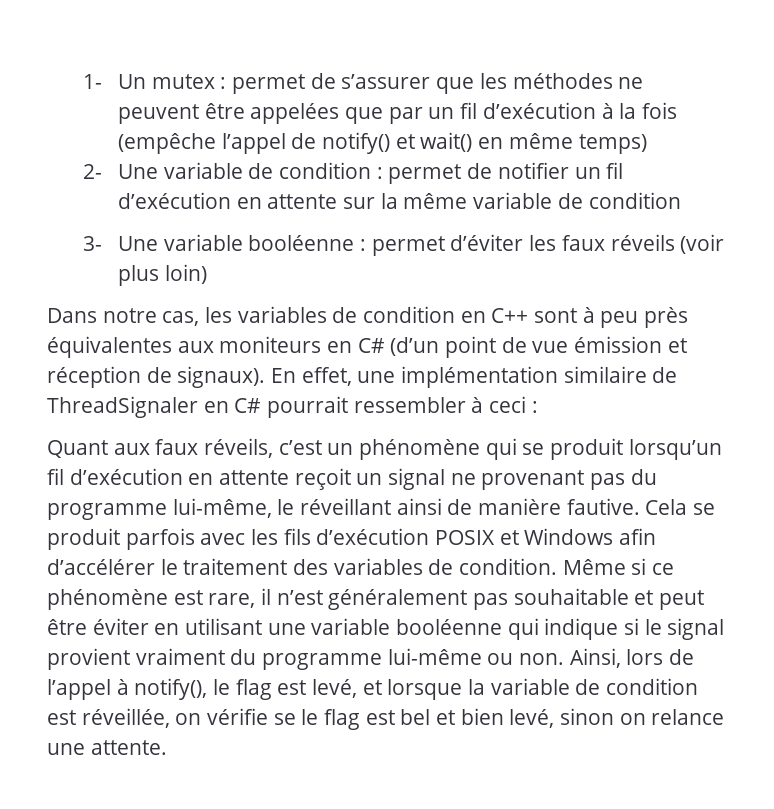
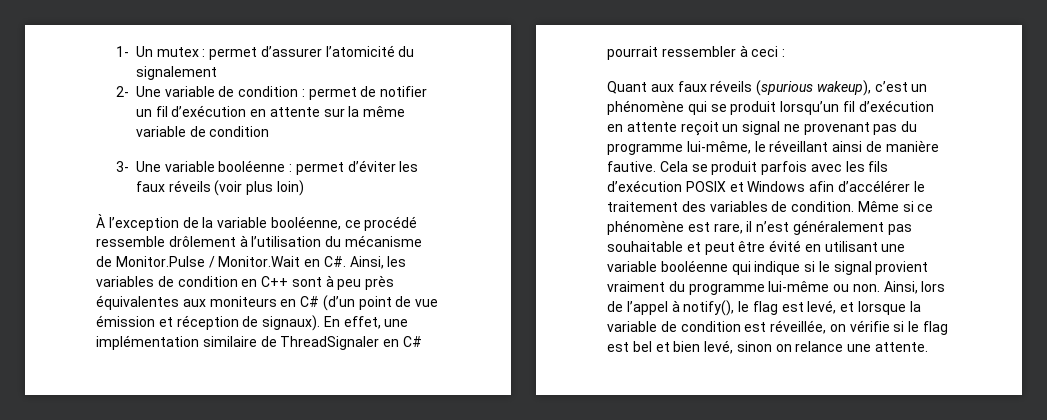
[310,73,644,94] [118,102,677,124] [118,132,647,154] de s’assurer que les méthodes ne peuvent être appelées que par un fil d’exécution à la fois (empêche l’appel de notify() et wait() en même temps) -> [260,45,415,57] [135,66,217,80] d’assurer l’atomicité du signalement
[47,308,200,326] Dans notre cas, -> [96,214,418,231] [96,235,422,247] [96,256,384,269] À l’exception de la variable booléenne, ce procédé ressemble drôlement à l’utilisation du mécanisme de Monitor.Pulse / Monitor.Wait en C#. Ainsi,
[204,438,274,458] réveils, -> [710,80,871,96] réveils (spurious wakeup),
[92,618,149,635] éviter -> [769,240,802,252] évité
[273,713,296,725] se -> [893,321,905,332] si

